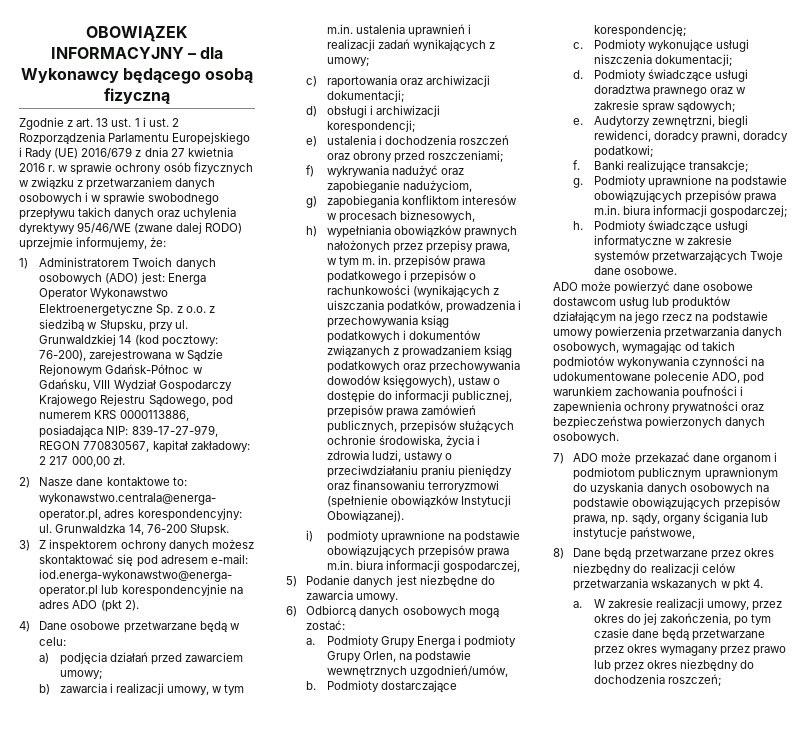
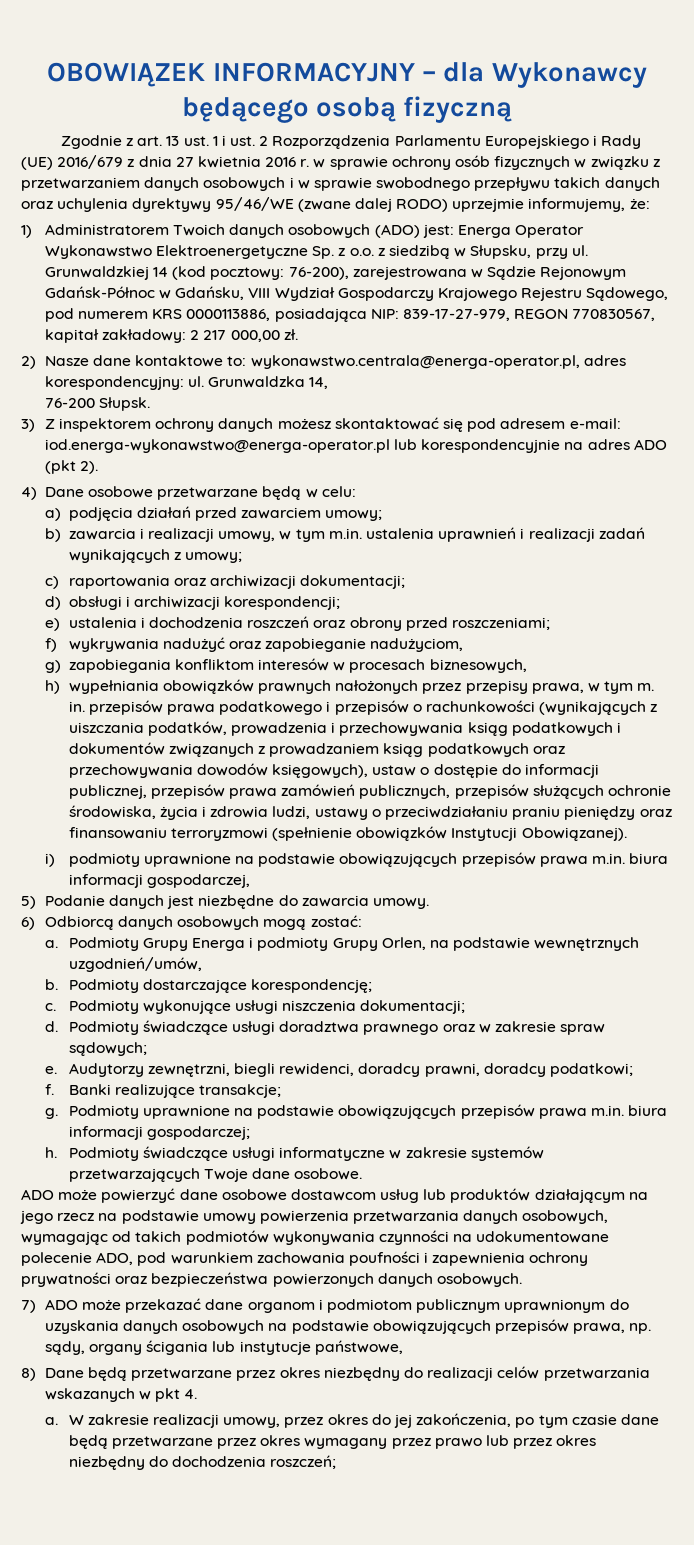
(144, 529) none -> (329, 383) //

